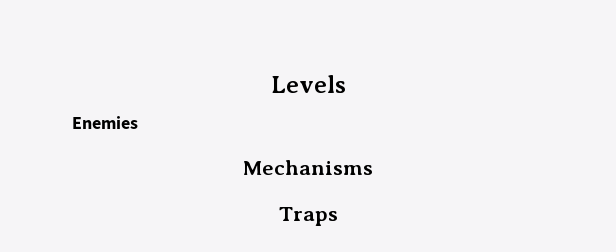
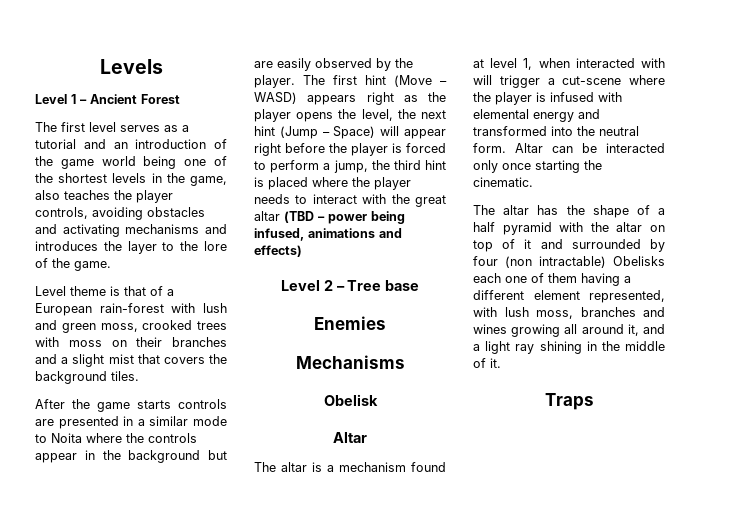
[72,116,138,129] [243,160,373,175] Enemies // Mechanisms -> [35,94,180,104] [35,122,189,132] [35,139,227,149] [35,156,227,169] [35,173,227,186] [35,190,173,203] [35,207,205,220] [35,224,227,237] [35,241,227,254] [35,258,111,271] [35,286,174,296] [35,303,227,316] [35,320,227,333] [35,337,227,347] [35,354,227,367] [35,371,139,384] [35,399,227,412] [35,416,227,429] [35,433,197,443] [35,450,227,463] [254,58,413,71] [254,75,447,88] [254,92,446,105] [254,109,446,122] [254,126,446,139] [254,143,446,156] [254,160,446,173] [254,177,411,190] [254,194,446,207] [254,211,405,224] [254,228,402,241] [254,245,302,257] [280,280,420,291] [314,316,386,330] [295,355,405,369] [323,394,378,406] [333,432,367,443] [254,462,446,472] [473,58,665,70] [473,75,665,88] [473,92,622,105] [473,109,600,122] [473,126,639,136] [473,143,665,153] [473,160,602,173] [473,177,533,187] [473,205,665,218] [473,222,665,235] [473,239,665,252] [473,256,665,268] [473,273,631,286] [473,290,665,303] [473,307,665,319] [473,324,665,337] [473,341,665,354] [473,358,501,368] Level 1 – Ancient Forest // The first level serves as a tutorial and an introduction of the game world being one of the shortest levels in the game, also teaches the player controls, avoiding obstacles and activating mechanisms and introduces the layer to the lore of the game. // Level theme is that of a European rain-forest with lush and green moss, crooked trees with moss on their branches and a slight mist that covers the background tiles. // After the game starts controls are presented in a similar mode to Noita where the controls appear in the background but are easily observed by the player. The first hint (Move – WASD) appears right as the player opens the level, the next hint (Jump – Space) will appear right before the player is forced to perform a jump, the third hint is placed where the player needs to interact with the great altar (TBD – power being infused, animations and effects) // Level 2 – Tree base // Enemies // Mechanisms // Obelisk // Altar // The altar is a mechanism found at level 1, when interacted with will trigger a cut-scene where the player is infused with elemental energy and transformed into the neutral form. Altar can be interacted only once starting the cinematic. // The altar has the shape of a half pyramid with the altar on top of it and surrounded by four (non intractable) Obelisks each one of them having a different element represented, with lush moss, branches and wines growing all around it, and a light ray shining in the middle of it.

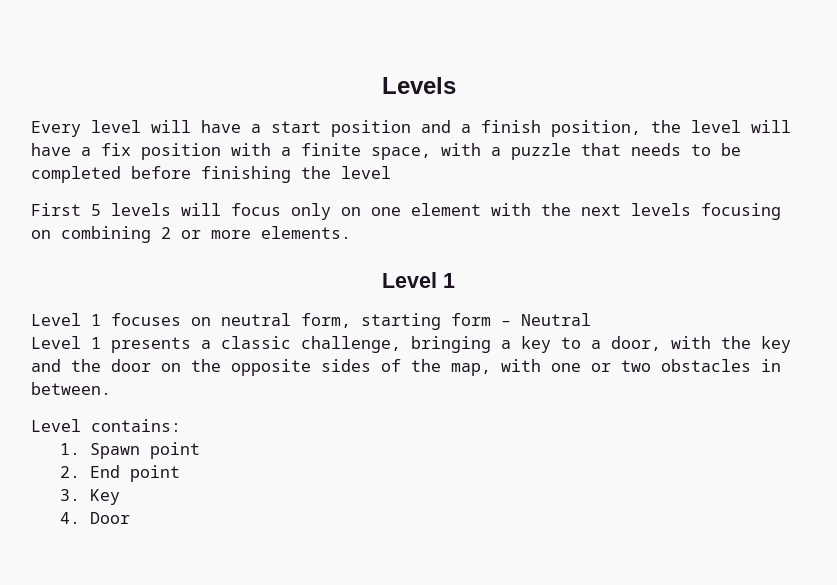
[35,94,180,104] [35,122,189,132] [35,139,227,149] [35,156,227,169] [35,173,227,186] [35,190,173,203] [35,207,205,220] [35,224,227,237] [35,241,227,254] [35,258,111,271] [35,286,174,296] [35,303,227,316] [35,320,227,333] [35,337,227,347] [35,354,227,367] [35,371,139,384] [35,399,227,412] [35,416,227,429] [35,433,197,443] [35,450,227,463] [254,58,413,71] [254,75,447,88] [254,92,446,105] [254,109,446,122] [254,126,446,139] [254,143,446,156] [254,160,446,173] [254,177,411,190] [254,194,446,207] [254,211,405,224] [254,228,402,241] [254,245,302,257] [280,280,420,291] [314,316,386,330] [295,355,405,369] [323,394,378,406] [333,432,367,443] [254,462,446,472] [473,58,665,70] [473,75,665,88] [473,92,622,105] [473,109,600,122] [473,126,639,136] [473,143,665,153] [473,160,602,173] [473,177,533,187] [473,205,665,218] [473,222,665,235] [473,239,665,252] [473,256,665,268] [473,273,631,286] [473,290,665,303] [473,307,665,319] [473,324,665,337] [473,341,665,354] [473,358,501,368] [544,393,594,410] Level 1 – Ancient Forest // The first level serves as a tutorial and an introduction of the game world being one of the shortest levels in the game, also teaches the player controls, avoiding obstacles and activating mechanisms and introduces the layer to the lore of the game. // Level theme is that of a European rain-forest with lush and green moss, crooked trees with moss on their branches and a slight mist that covers the background tiles. // After the game starts controls are presented in a similar mode to Noita where the controls appear in the background but are easily observed by the player. The first hint (Move – WASD) appears right as the player opens the level, the next hint (Jump – Space) will appear right before the player is forced to perform a jump, the third hint is placed where the player needs to interact with the great altar (TBD – power being infused, animations and effects) // Level 2 – Tree base // Enemies // Mechanisms // Obelisk // Altar // The altar is a mechanism found at level 1, when interacted with will trigger a cut-scene where the player is infused with elemental energy and transformed into the neutral form. Altar can be interacted only once starting the cinematic. // The altar has the shape of a half pyramid with the altar on top of it and surrounded by four (non intractable) Obelisks each one of them having a different element represented, with lush moss, branches and wines growing all around it, and a light ray shining in the middle of it. // Traps -> [31,120,791,137] [31,143,741,160] [31,166,391,183] [31,203,781,220] [31,226,351,243] [382,272,455,288] [31,313,591,330] [31,336,791,353] [31,359,781,376] [31,382,111,395] [31,419,181,432] [60,442,200,459] [60,465,180,482] [60,489,120,505] [60,512,130,524] Every level will have a start position and a finish position, the level will have a fix position with a finite space, with a puzzle that needs to be completed before finishing the level // First 5 levels will focus only on one element with the next levels focusing on combining 2 or more elements. // Level 1 // Level 1 focuses on neutral form, starting form – Neutral // Level 1 presents a classic challenge, bringing a key to a door, with the key and the door on the opposite sides of the map, with one or two obstacles in between. // Level contains: // 1. Spawn point // 2. End point // 3. Key // 4. Door

